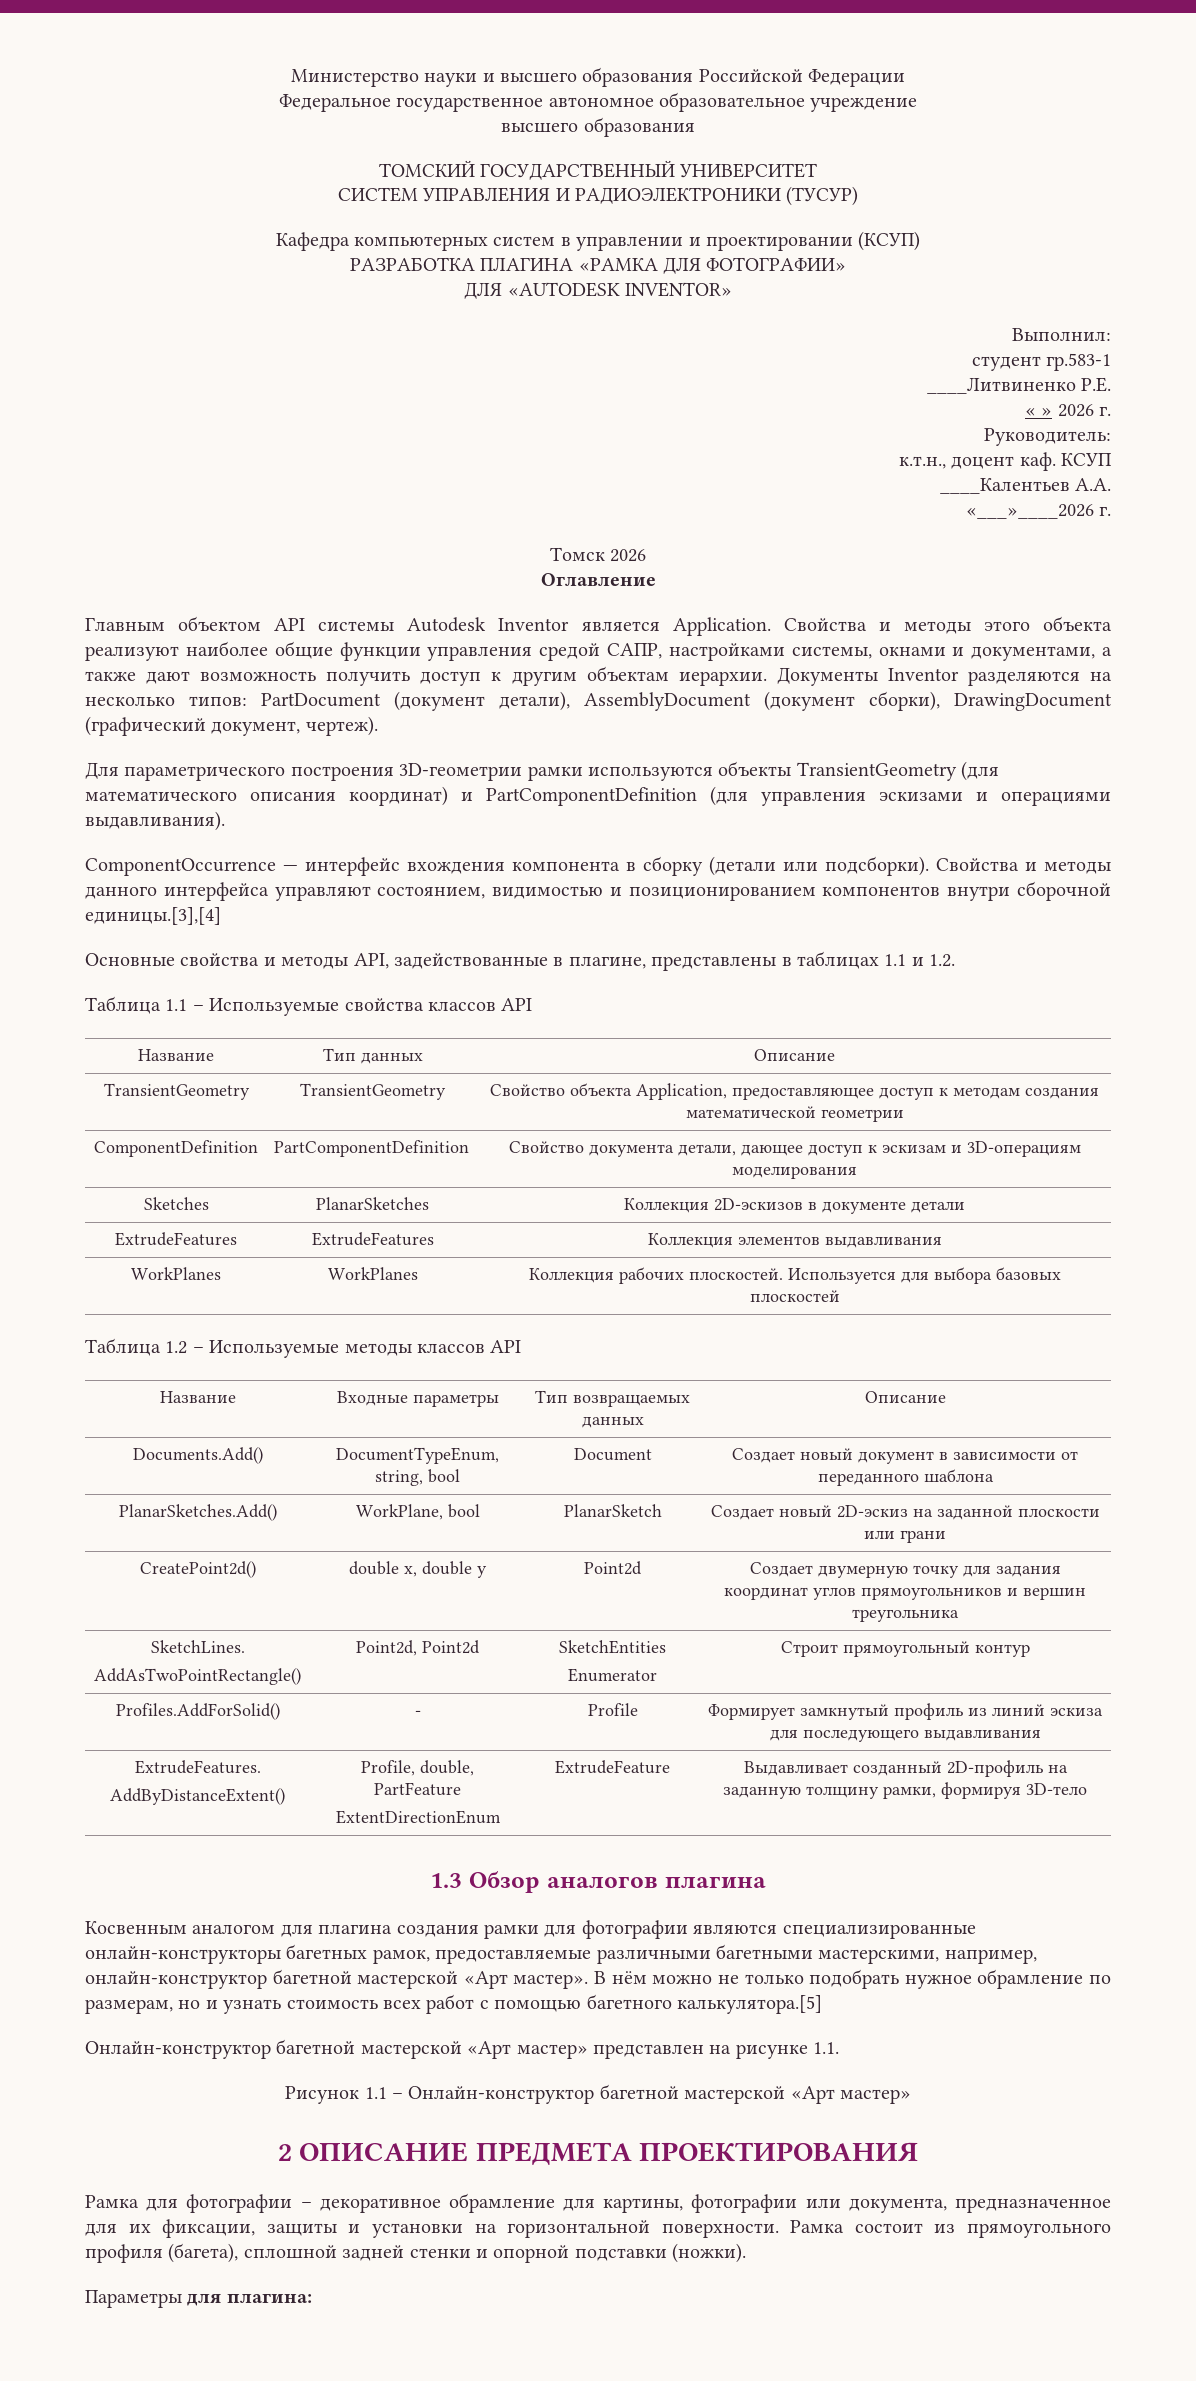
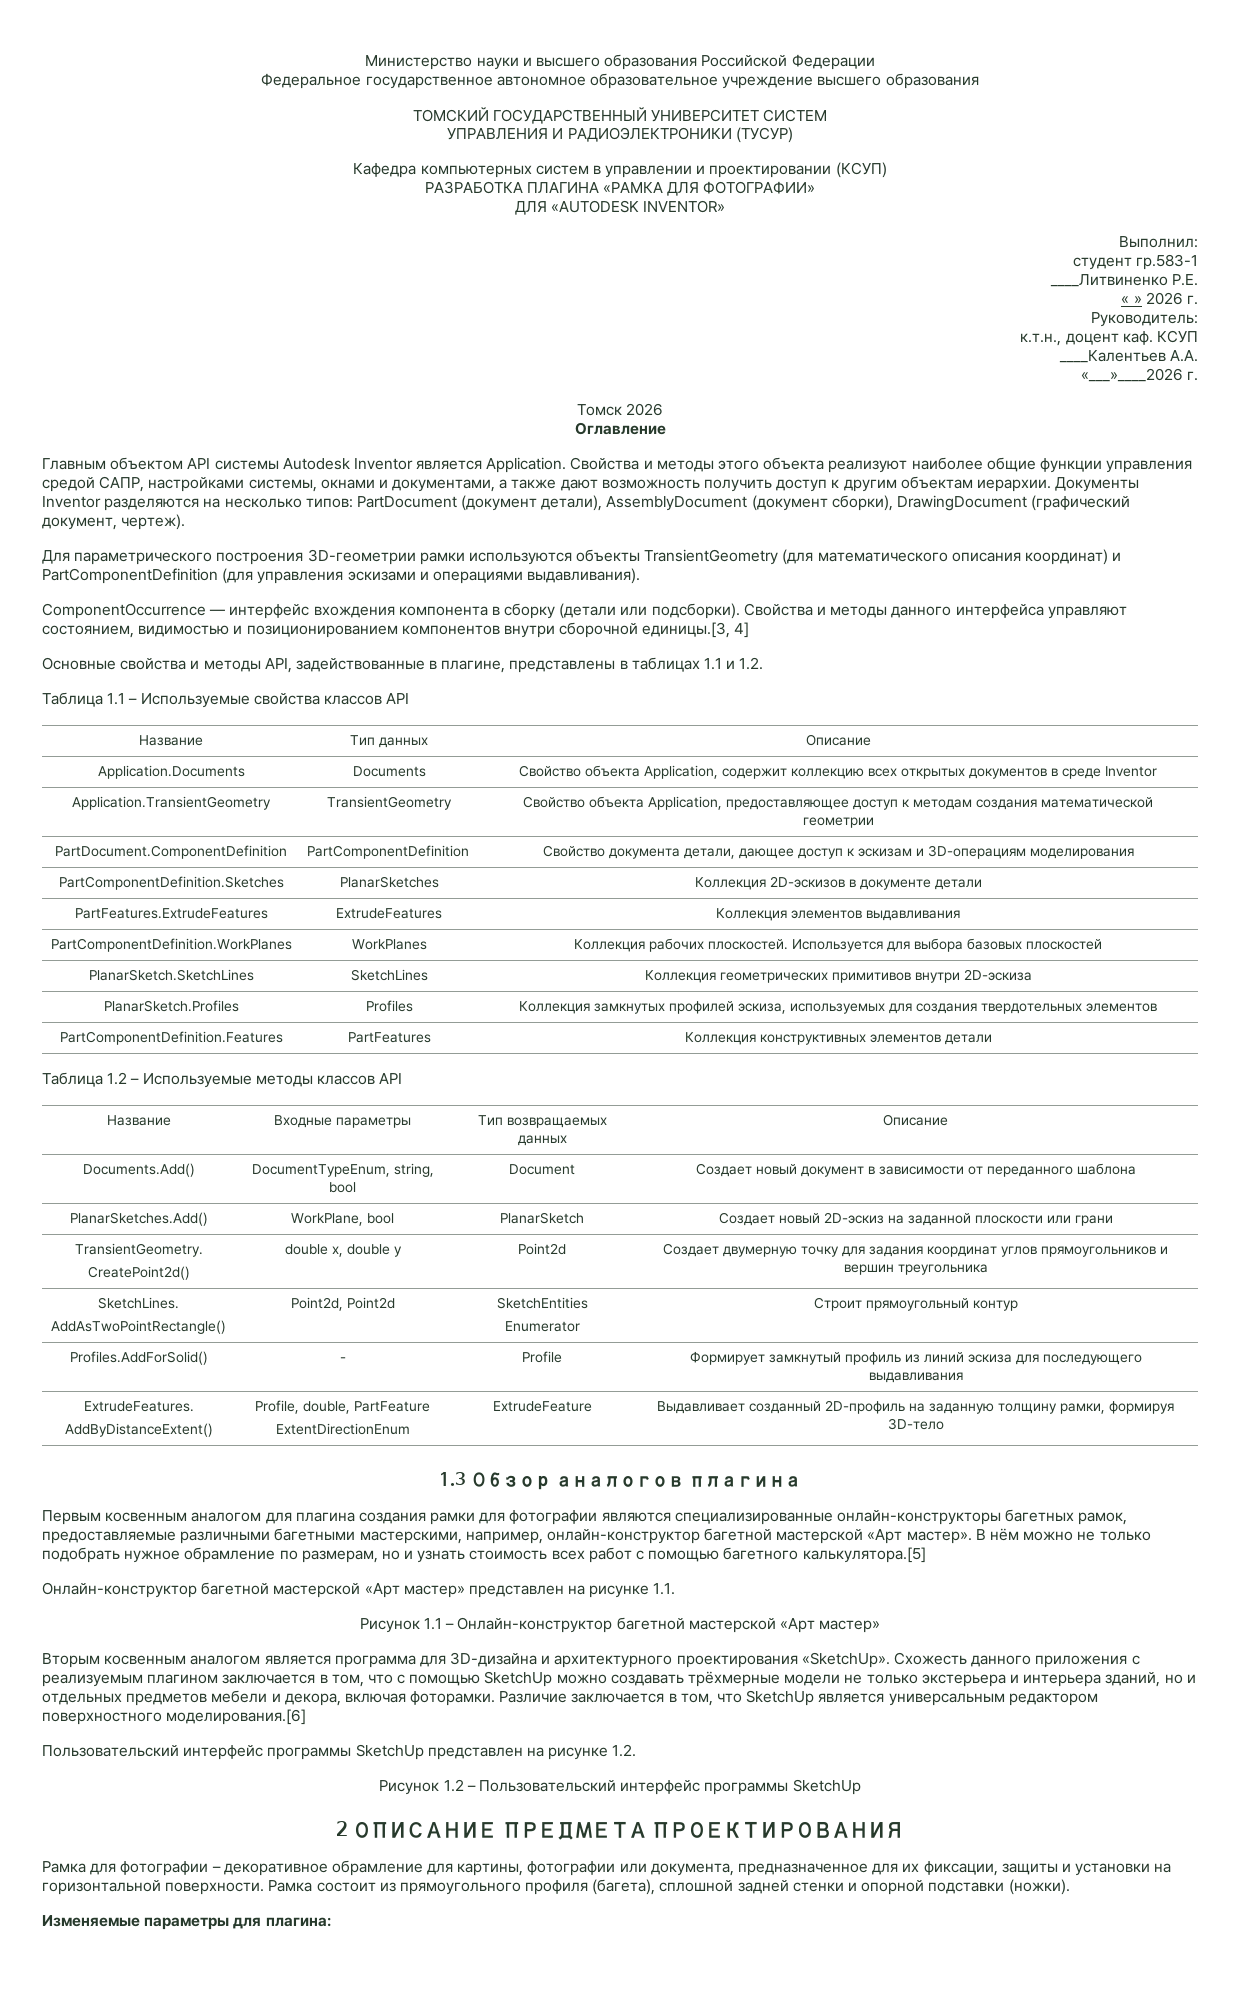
(918, 104) // -> (814, 82) none
[337,187,418,202] // СИСТЕМ -> [763,109,828,122] СИСТЕМ //
[85,907,221,925] единицы.[3],[4] -> [642,622,750,638] единицы.[3, 4]
[103,1083,250,1100] TransientGeometry -> [97,765,245,779] [352,766,426,777] [519,765,1157,779] [72,796,271,810] Application.Documents | Documents | Свойство объекта Application, содержит коллекцию всех открытых документов в среде Inventor // Application.TransientGeometry
[94,1140,258,1157] ComponentDefinition -> [55,845,287,859] PartDocument.ComponentDefinition
[143,1197,209,1210] Sketches -> [58,876,284,890] PartComponentDefinition.Sketches
[115,1232,237,1246] ExtrudeFeatures -> [74,908,268,919] PartFeatures.ExtrudeFeatures
[131,1267,221,1280] WorkPlanes -> [50,938,292,952] PartComponentDefinition.WorkPlanes
(840, 1296) none -> [88,969,254,981] [350,969,428,981] [644,969,1032,983] [103,1000,239,1012] [365,1000,413,1012] [519,1001,1157,1014] [59,1031,283,1045] [347,1032,431,1043] [684,1032,992,1045] // PlanarSketch.SketchLines | SketchLines | Коллекция геометрических примитивов внутри 2D-эскиза // PlanarSketch.Profiles | Profiles | Коллекция замкнутых профилей эскиза, используемых для создания твердотельных элементов // PartComponentDefinition.Features | PartFeatures | Коллекция конструктивных элементов детали
(946, 1536) none -> [74,1243,203,1257] TransientGeometry. //
[85,1921,187,1934] Косвенным -> [42,1510,188,1525] Первым косвенным
(911, 2096) none -> [42,1652,1140,1668] [42,1671,1196,1687] [42,1690,1098,1706] [42,1709,307,1725] [42,1744,637,1760] [379,1779,861,1795] // Вторым косвенным аналогом является программа для 3D-дизайна и архитектурного проектирования «SketchUp». Схожесть данного приложения с реализуемым плагином заключается в том, что с помощью SketchUp можно создавать трёхмерные модели не только экстерьера и интерьера зданий, но и отдельных предметов мебели и декора, включая фоторамки. Различие заключается в том, что SketchUp является универсальным редактором поверхностного моделирования.[6] // Пользовательский интерфейс программы SketchUp представлен на рисунке 1.2. // Рисунок 1.2 – Пользовательский интерфейс программы SketchUp
[85,2290,182,2308] Параметры -> [42,1915,230,1930] Изменяемые параметры

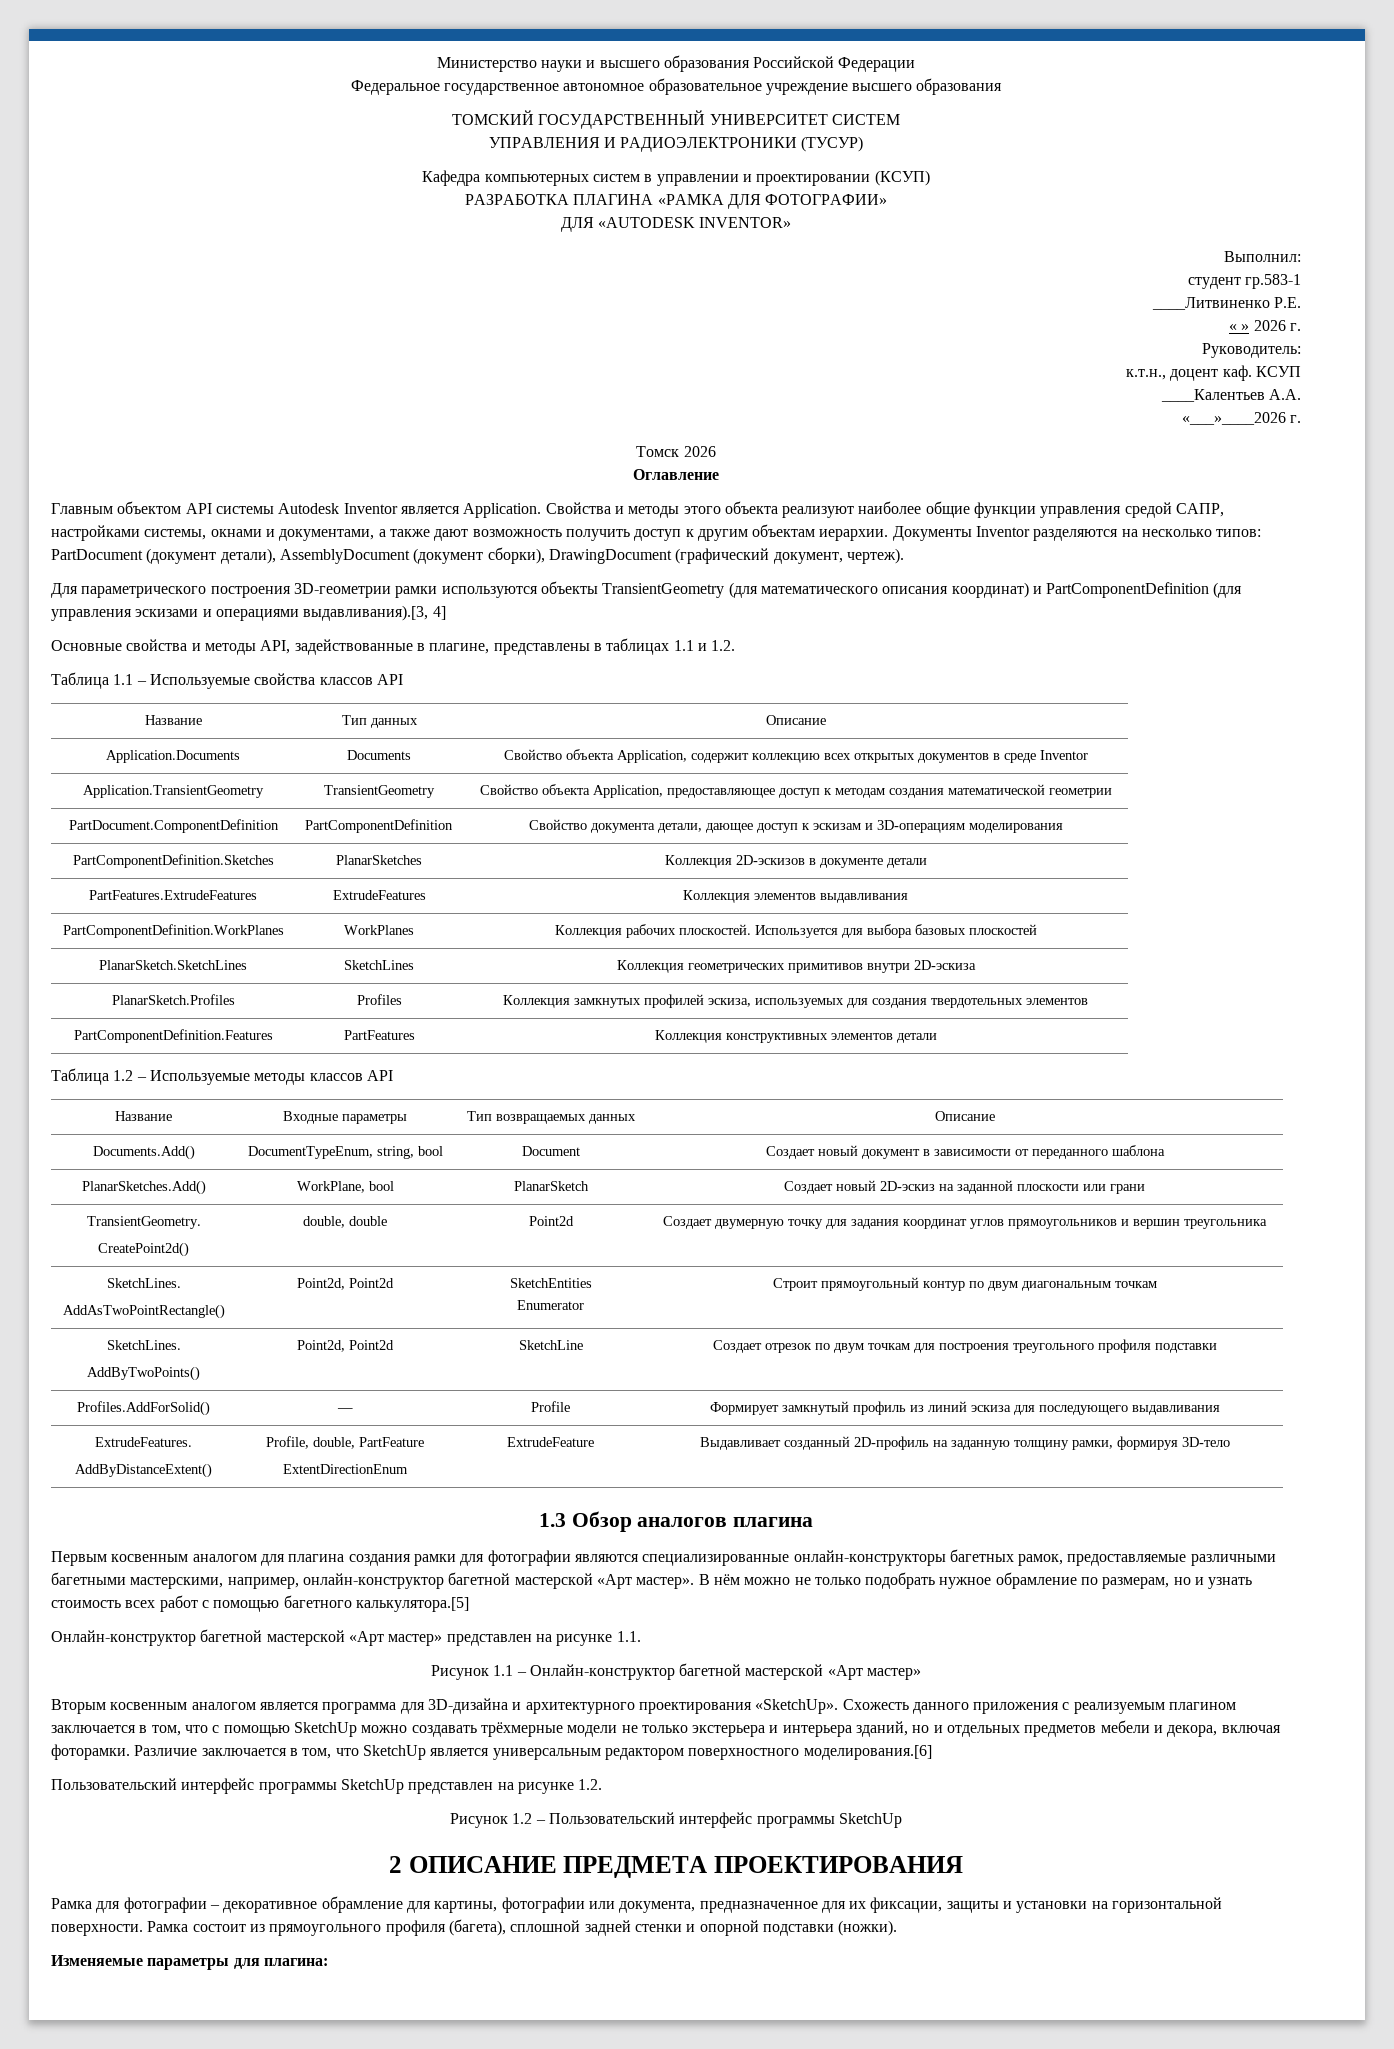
[527,568,641,584] [42,603,1127,619] [42,622,731,638] выдавливания). // ComponentOccurrence — интерфейс вхождения компонента в сборку (детали или подсборки). Свойства и методы данного интерфейса управляют состоянием, видимостью и позиционированием компонентов внутри сборочной единицы.[3, -> [303,605,429,621] выдавливания).[3,
[284,1244,402,1257] double x, double y -> [303,1216,387,1228] double, double
(1018, 1305) none -> [968,1281,1157,1291] [106,1340,181,1350] [87,1366,200,1381] [297,1340,394,1352] [518,1340,583,1350] [712,1339,1217,1353] по двум диагональным точкам // SketchLines. // AddByTwoPoints() | Point2d, Point2d | SketchLine | Создает отрезок по двум точкам для построения треугольного профиля подставки
[339,1357,346,1362] - -> [336,1408,353,1412] —

